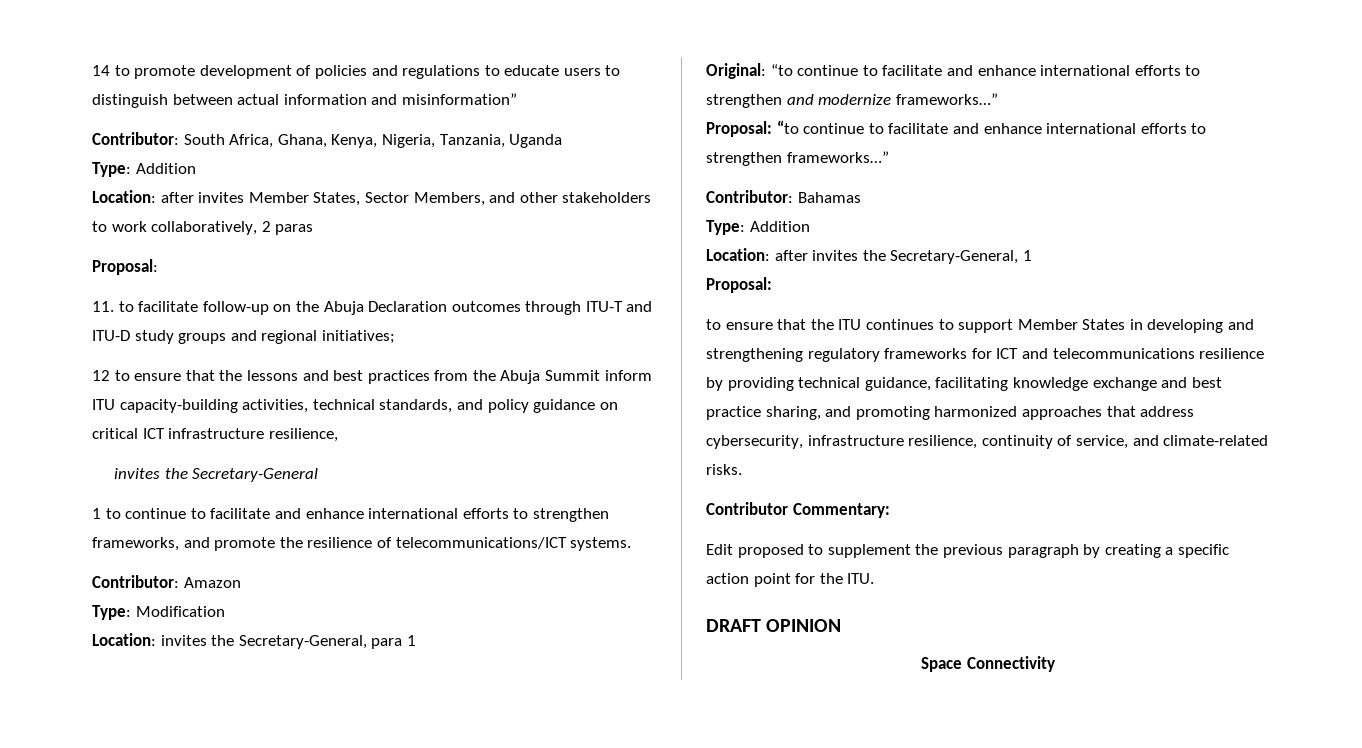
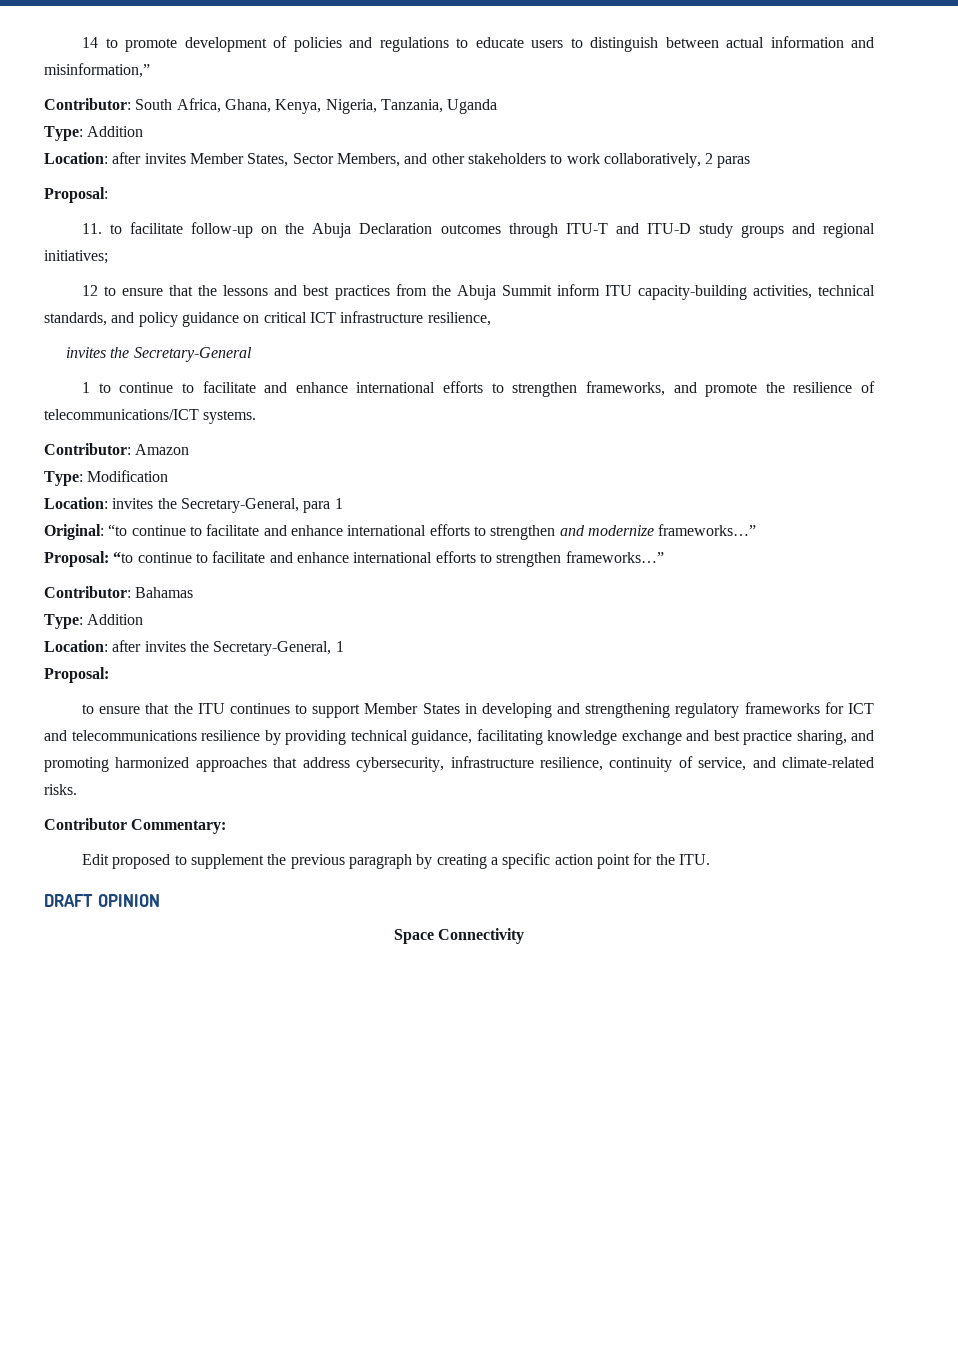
[401,93,517,105] misinformation” -> [44,63,150,78] misinformation,”

